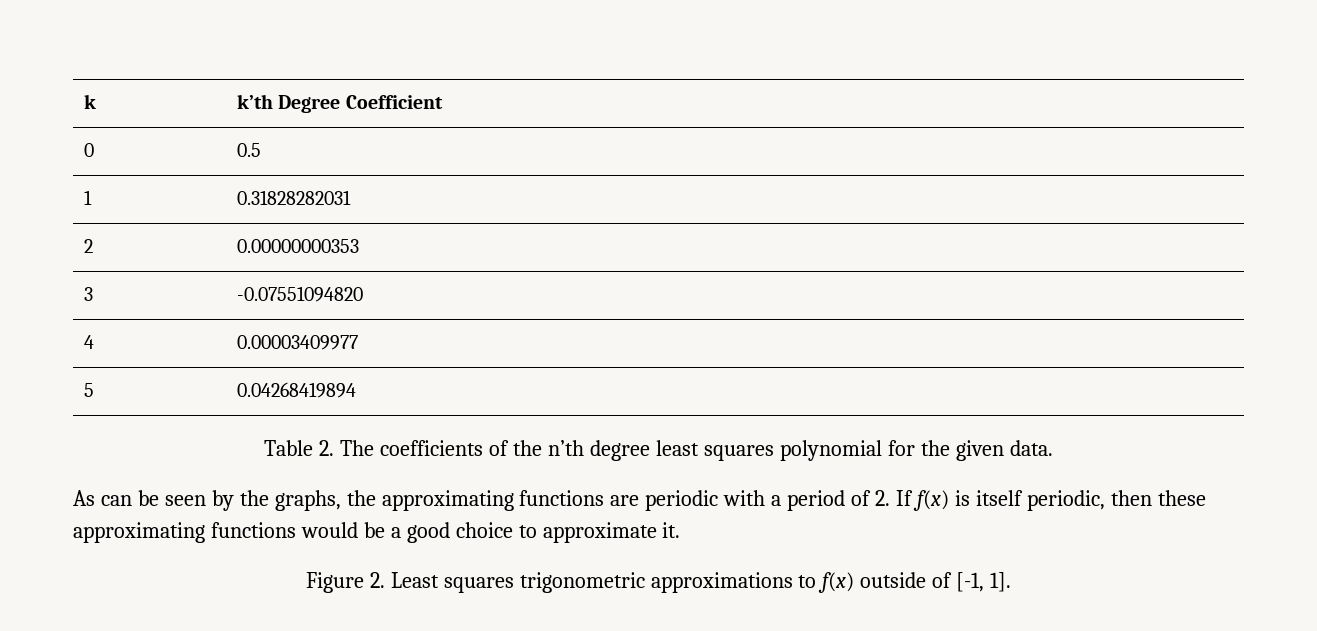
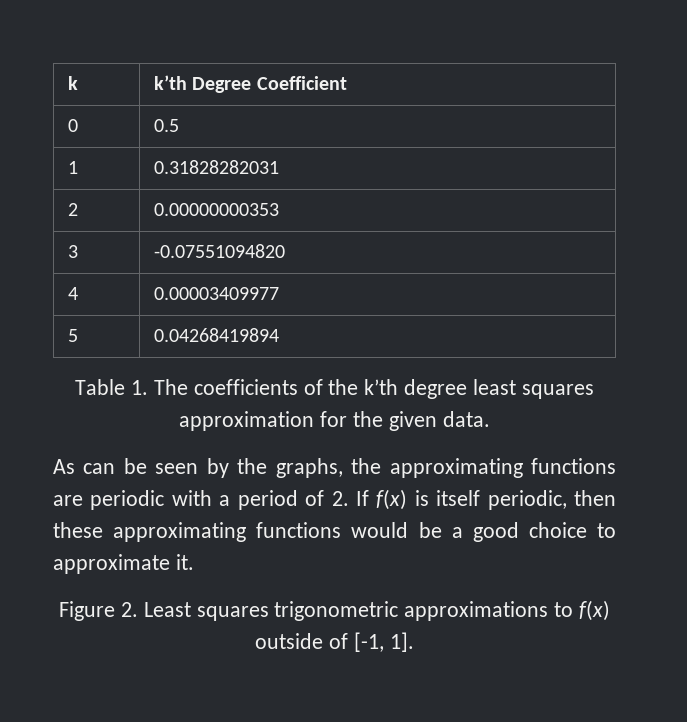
[319,440,335,456] 2. -> [131,380,149,395] 1.
[548,440,585,456] n’th -> [364,379,399,395] k’th
[779,440,882,461] polynomial -> [179,411,315,431] approximation

